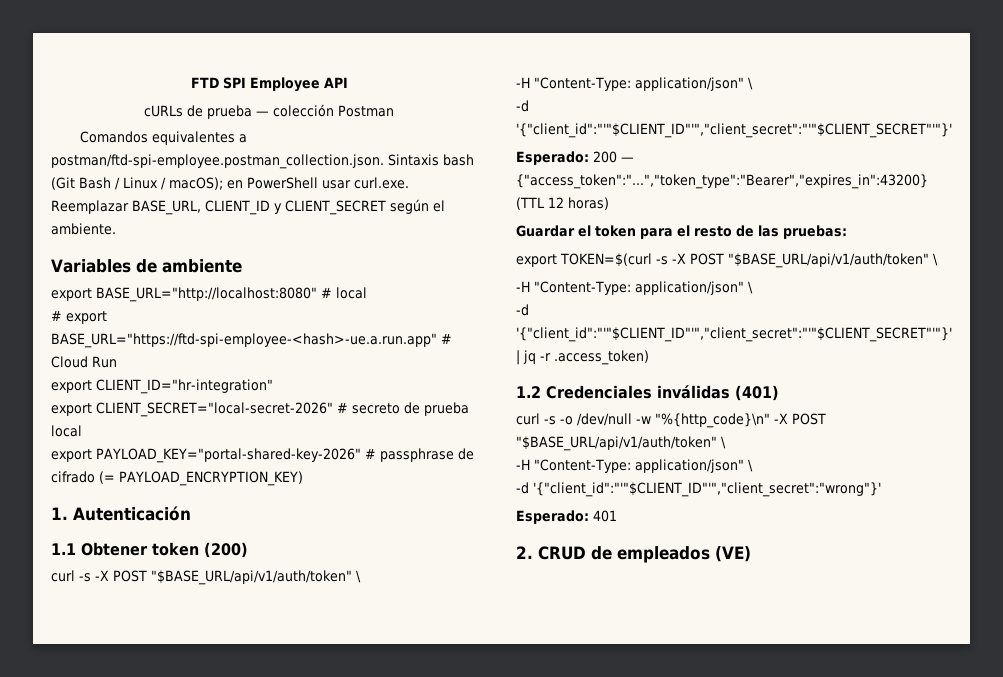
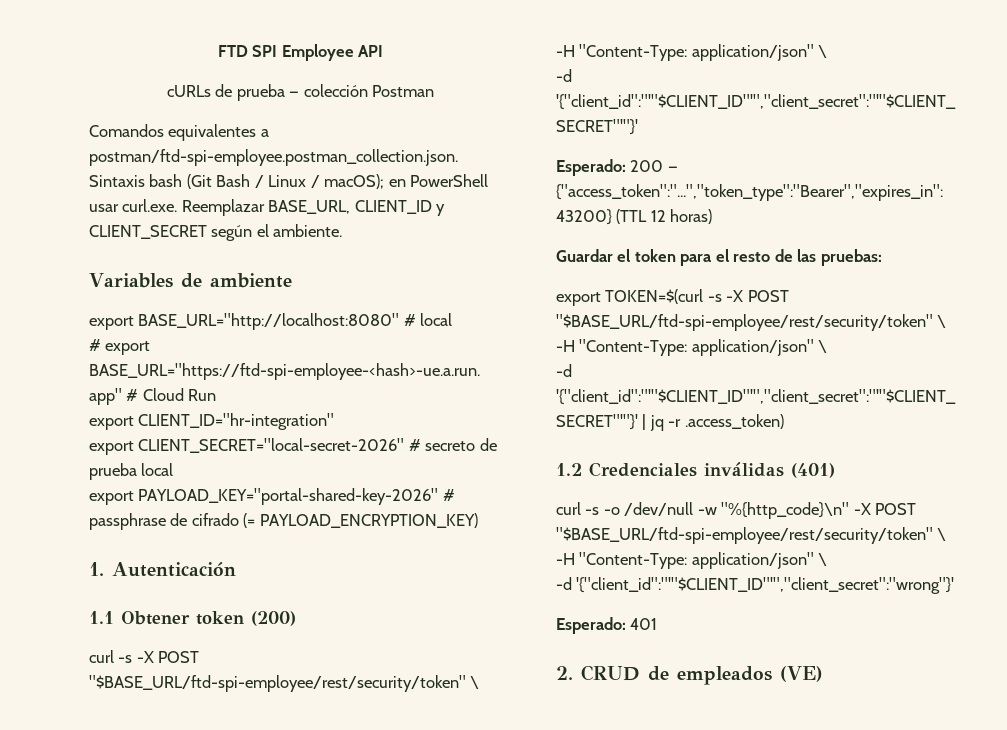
[151,570,352,585] "$BASE_URL/api/v1/auth/token" -> [89,675,466,692] "$BASE_URL/ftd-spi-employee/rest/security/token"
[728,253,929,268] "$BASE_URL/api/v1/auth/token" -> [556,314,933,331] "$BASE_URL/ftd-spi-employee/rest/security/token"
[516,436,717,451] "$BASE_URL/api/v1/auth/token" -> [556,527,933,544] "$BASE_URL/ftd-spi-employee/rest/security/token"

